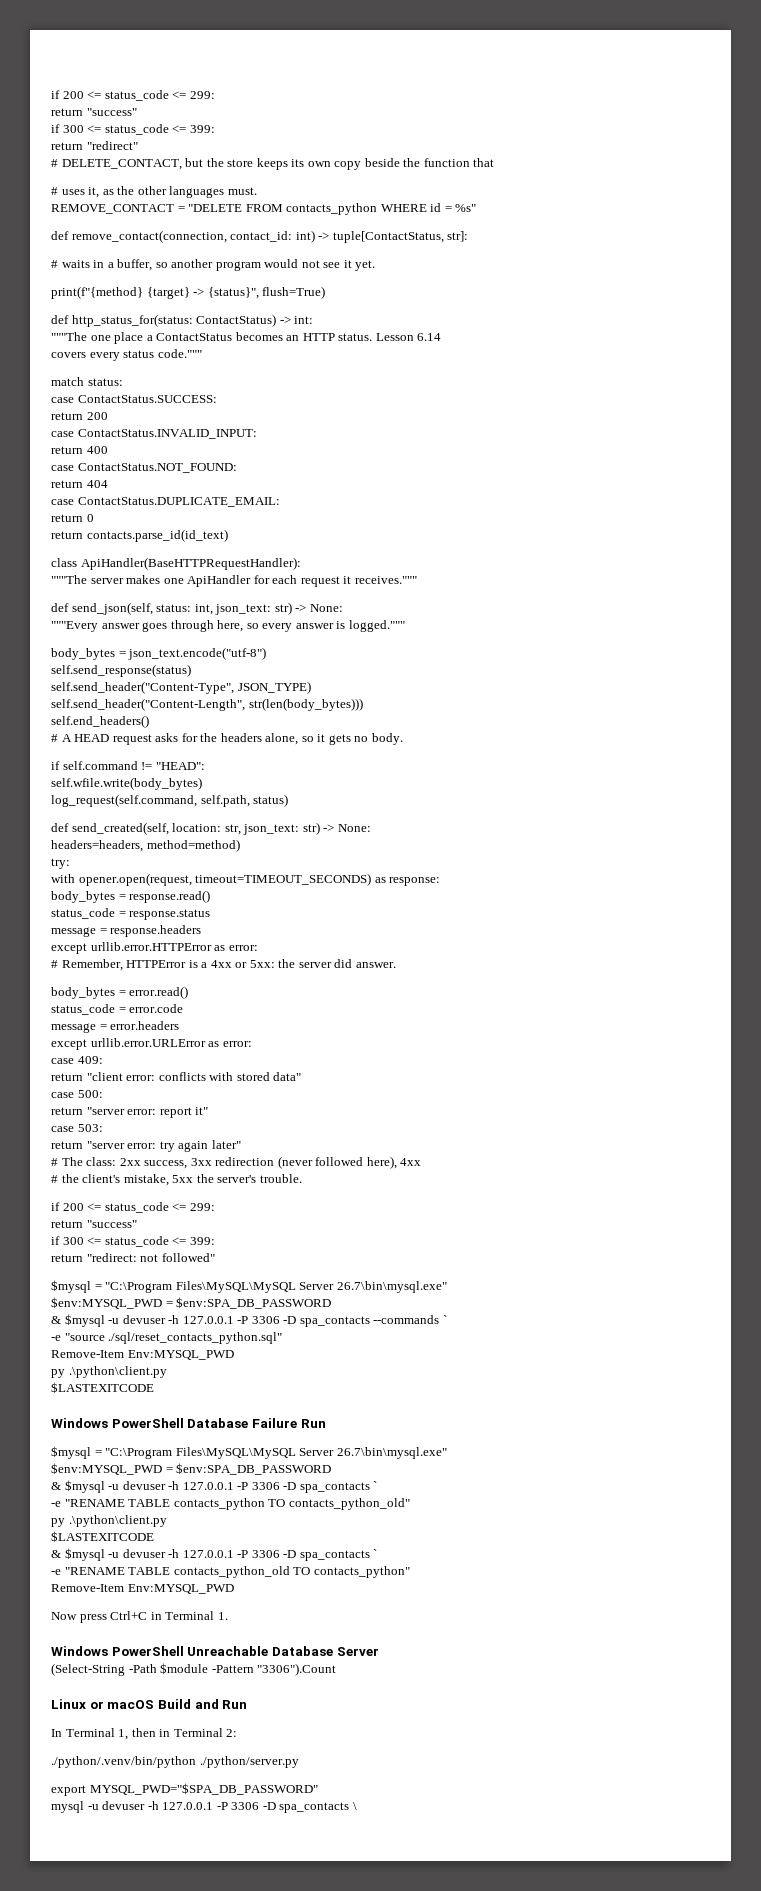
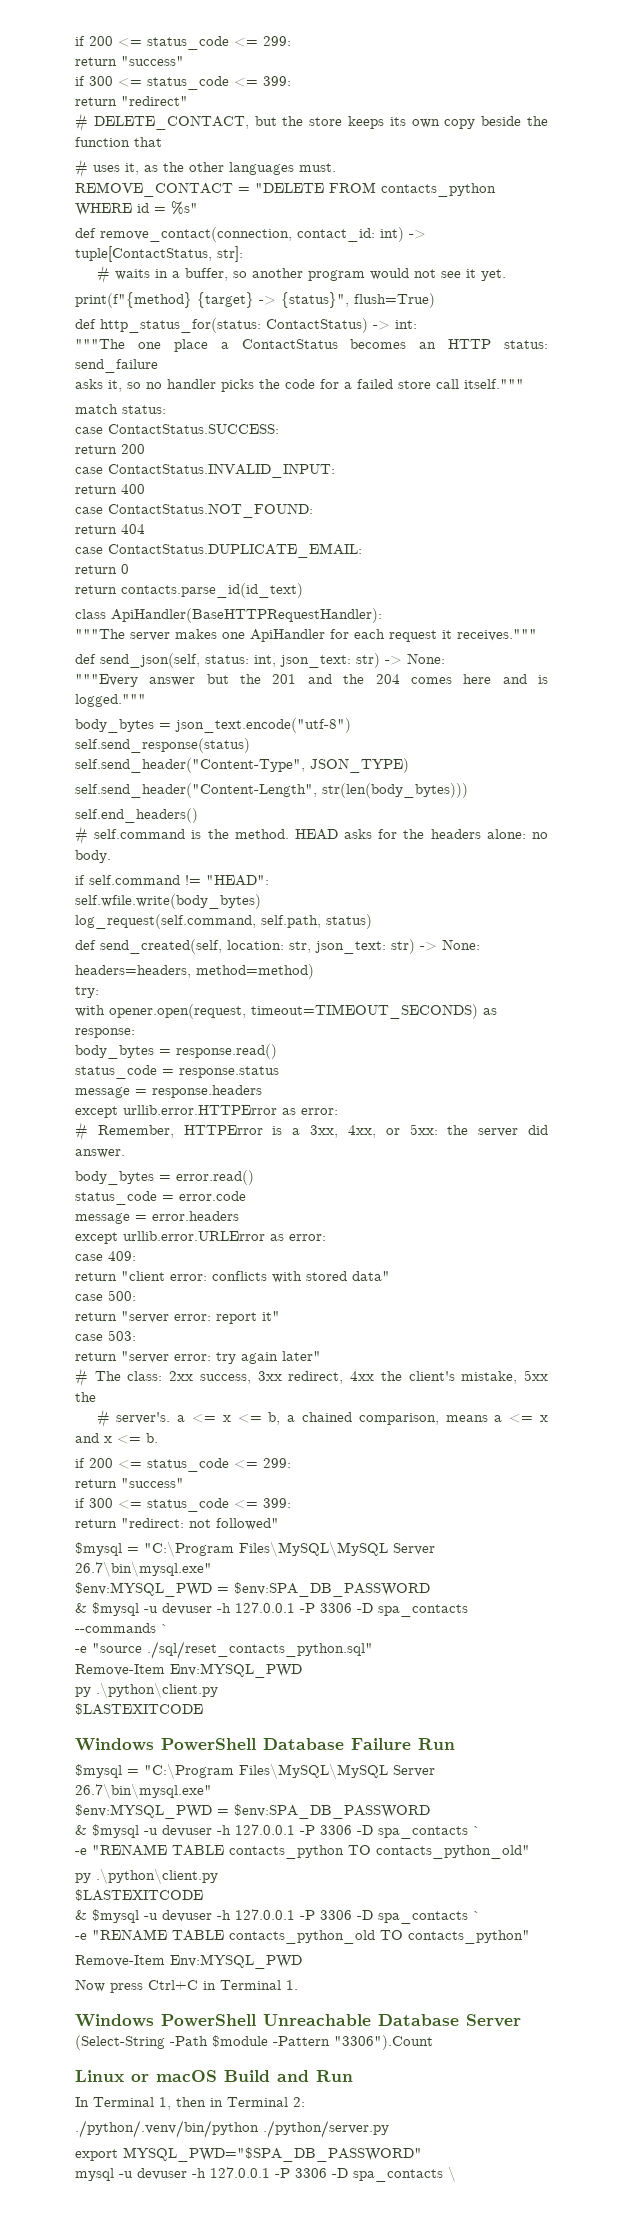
[338,333,442,341] [51,349,202,361] status. Lesson 6.14 // covers every status code.""" -> [504,340,548,349] [75,359,158,373] [75,379,524,392] status: send_failure // asks it, so no handler picks the code for a failed store call itself."""
[142,620,334,632] goes through here, so every answer -> [206,674,527,684] but the 201 and the 204 comes here and
[61,733,351,745] A HEAD request asks for the headers alone, so it gets -> [94,829,526,840] self.command is the method. HEAD asks for the headers alone:
[210,960,232,968] 4xx -> [310,1125,376,1138] 3xx, 4xx,
[215,1156,422,1169] [51,1175,58,1183] redirection (never followed here), 4xx // # -> [288,1371,375,1384] redirect, 4xx
[217,1174,302,1183] server's trouble. -> [96,1409,548,1428] [75,1433,158,1444] // # server's. a <= x <= b, a chained comparison, means a <= x and x <= b.

